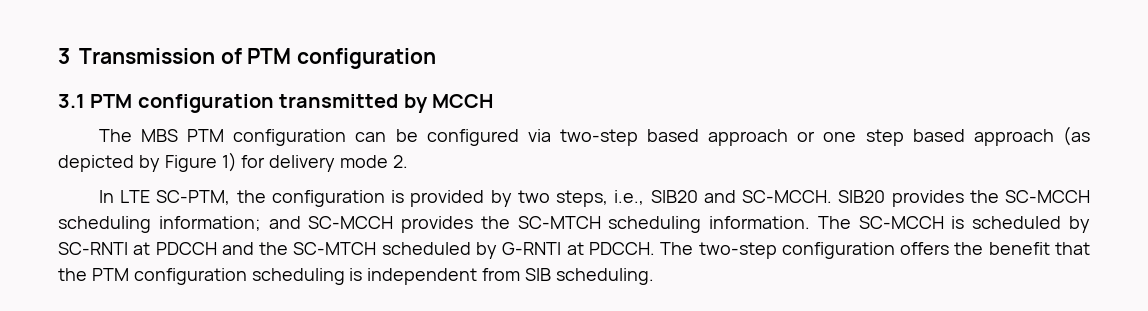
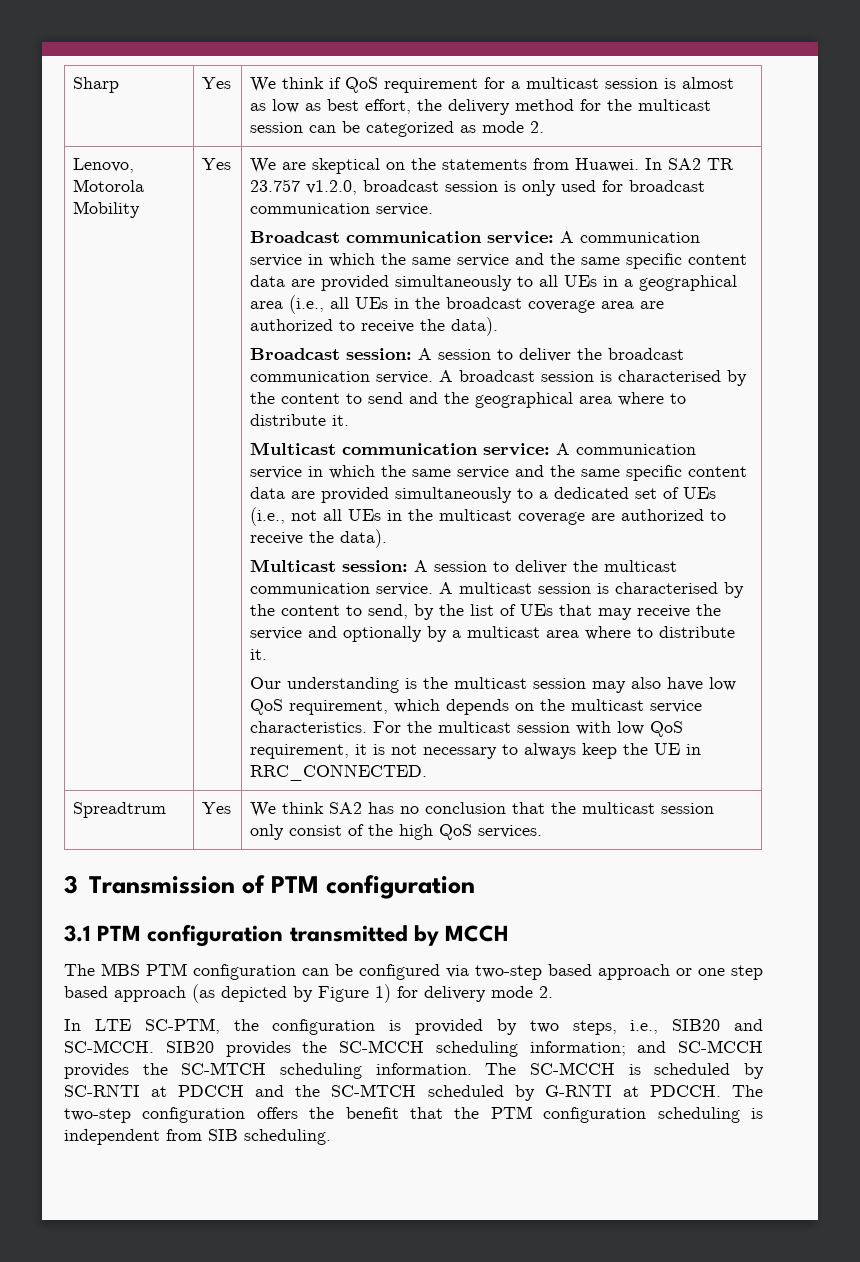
(58, 56) none -> [73,77,120,93] [202,77,232,89] [250,77,735,93] [250,99,712,115] [250,121,545,137] [73,158,135,173] [73,179,145,192] [73,201,141,218] [202,158,232,170] [250,158,735,174] [250,179,706,196] [250,203,434,216] [250,231,701,244] [250,253,748,269] [250,275,738,291] [250,295,665,314] [250,317,499,336] [250,348,685,362] [250,370,748,386] [250,392,687,408] [250,414,350,426] [250,442,697,456] [250,465,748,481] [250,487,717,503] [250,507,727,526] [250,529,388,548] [250,559,678,574] [250,582,745,598] [250,604,722,620] [250,626,736,642] [250,649,268,660] [250,677,737,693] [250,699,703,715] [250,721,684,737] [250,743,702,759] [250,764,428,781] [73,802,167,818] [202,802,232,814] [250,802,715,817] [250,824,543,840] Sharp | Yes | We think if QoS requirement for a multicast session is almost as low as best effort, the delivery method for the multicast session can be categorized as mode 2. // Lenovo, Motorola Mobility | Yes | We are skeptical on the statements from Huawei. In SA2 TR 23.757 v1.2.0, broadcast session is only used for broadcast communication service. // Broadcast communication service: A communication service in which the same service and the same specific content data are provided simultaneously to all UEs in a geographical area (i.e., all UEs in the broadcast coverage area are authorized to receive the data). // Broadcast session: A session to deliver the broadcast communication service. A broadcast session is characterised by the content to send and the geographical area where to distribute it. // Multicast communication service: A communication service in which the same service and the same specific content data are provided simultaneously to a dedicated set of UEs (i.e., not all UEs in the multicast coverage are authorized to receive the data). // Multicast session: A session to deliver the multicast communication service. A multicast session is characterised by the content to send, by the list of UEs that may receive the service and optionally by a multicast area where to distribute it. // Our understanding is the multicast session may also have low QoS requirement, which depends on the multicast service characteristics. For the multicast session with low QoS requirement, it is not necessary to always keep the UE in RRC_CONNECTED. // Spreadtrum | Yes | We think SA2 has no conclusion that the multicast session only consist of the high QoS services. //

